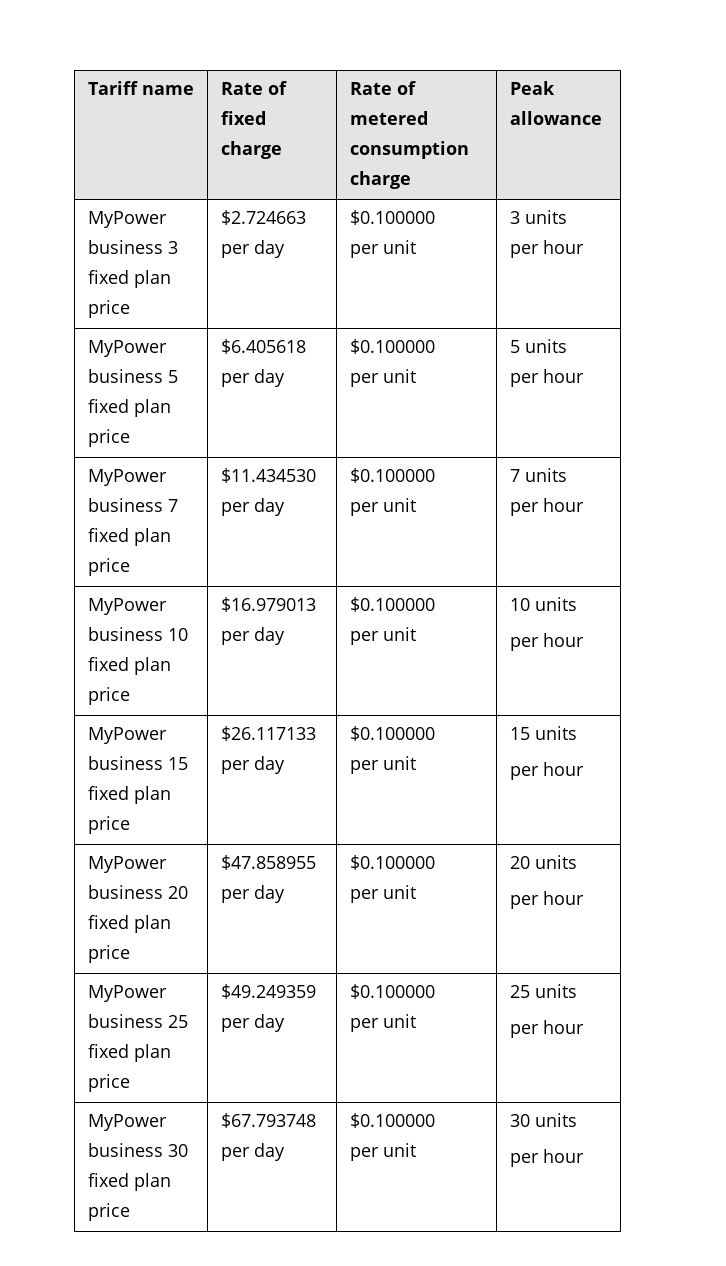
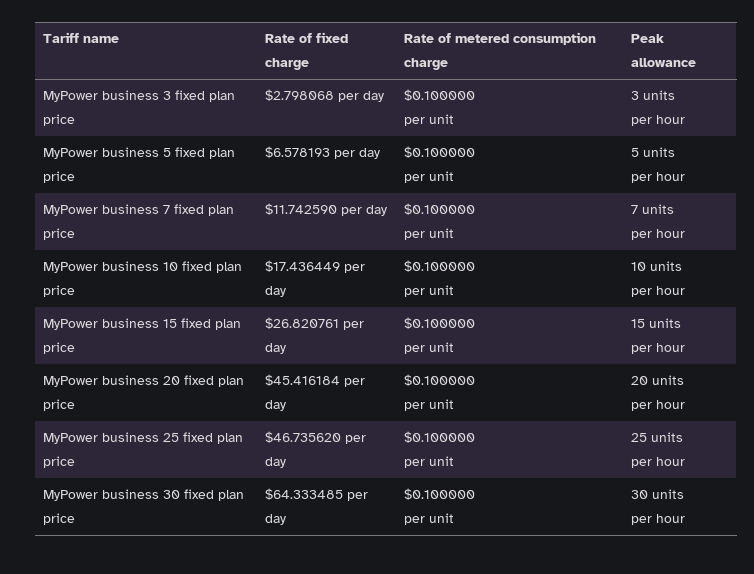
[220,210,306,225] $2.724663 -> [265,89,335,101] $2.798068
[220,339,306,354] $6.405618 -> [265,146,331,158] $6.578193
[220,468,316,483] $11.434530 -> [265,203,338,215] $11.742590
[220,597,316,612] $16.979013 -> [265,260,341,272] $17.436449
[220,726,316,741] $26.117133 -> [265,317,340,329] $26.820761
[220,855,316,870] $47.858955 -> [265,374,341,386] $45.416184
[220,984,316,999] $49.249359 -> [265,431,342,443] $46.735620
[220,1113,316,1128] $67.793748 -> [265,488,344,500] $64.333485

